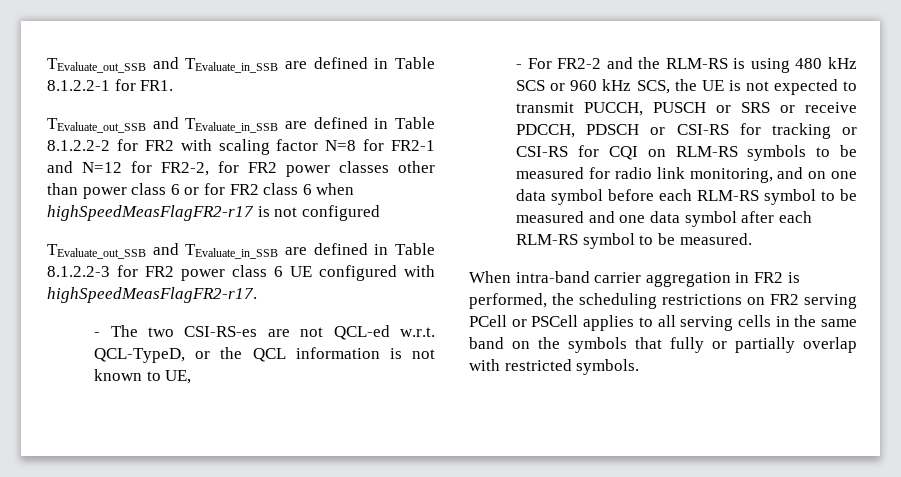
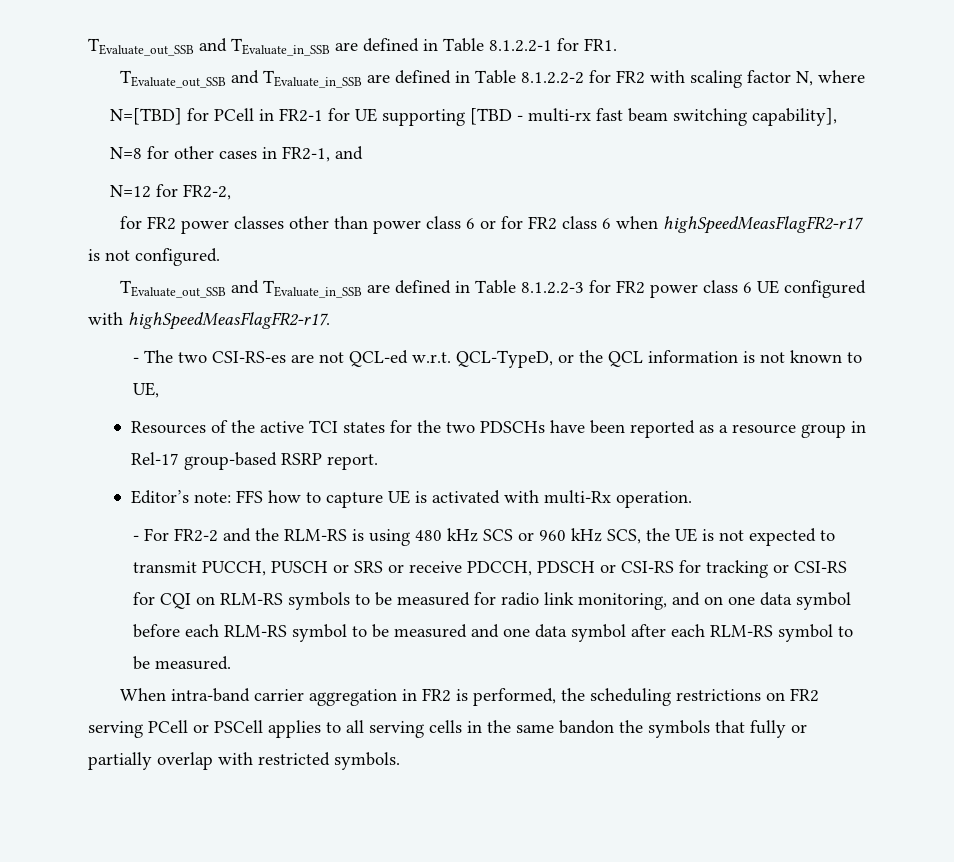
[325,139,435,151] [47,161,73,173] N=8 for FR2-1 and -> [796,70,866,86] [110,108,838,126] [110,146,364,162] N, where // N=[TBD] for PCell in FR2-1 for UE supporting [TBD - multi-rx fast beam switching capability], // N=8 for other cases in FR2-1, and //
(209, 169) none -> (232, 192) //
[301,205,380,221] configured -> [135,248,220,266] configured.
(192, 377) none -> [130,420,866,438] [130,452,378,470] [130,490,692,508] // Resources of the active TCI states for the two PDSCHs have been reported as a resource group in Rel-17 group-based RSRP report. // Editor’s note: FFS how to capture UE is activated with multi-Rx operation.
[469,337,530,349] band on -> [559,720,614,734] bandon

